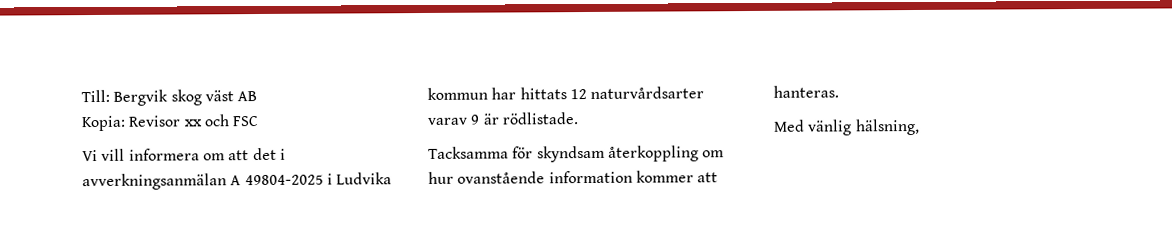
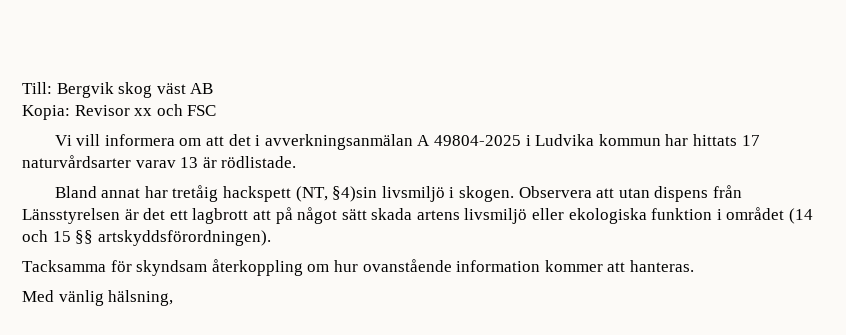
[569,89,587,100] 12 -> [741,135,760,146] 17
[470,114,481,125] 9 -> [180,157,199,168] 13
(579, 118) none -> [54,185,742,202] [22,207,814,224] [22,230,271,246] // Bland annat har tretåig hackspett (NT, §4)sin livsmiljö i skogen. Observera att utan dispens från Länsstyrelsen är det ett lagbrott att på något sätt skada artens livsmiljö eller ekologiska funktion i området (14 och 15 §§ artskyddsförordningen).

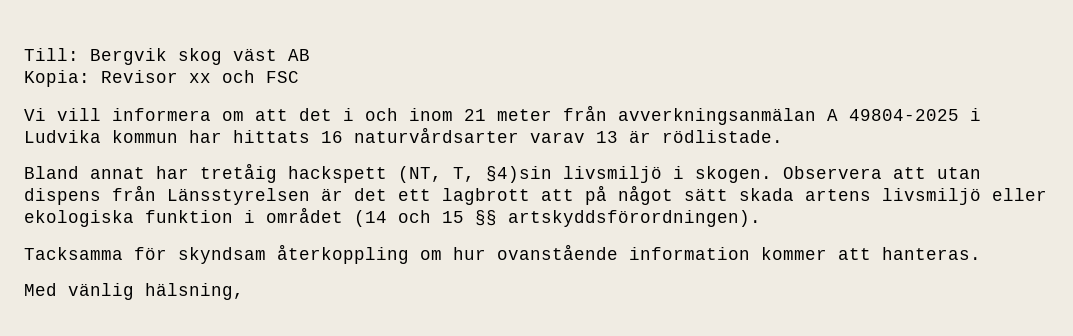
(261, 140) none -> [365,105,607,121] och inom 21 meter från
[741,135,760,146] 17 -> [321,131,343,143] 16
(328, 194) none -> [453,167,475,182] T,

